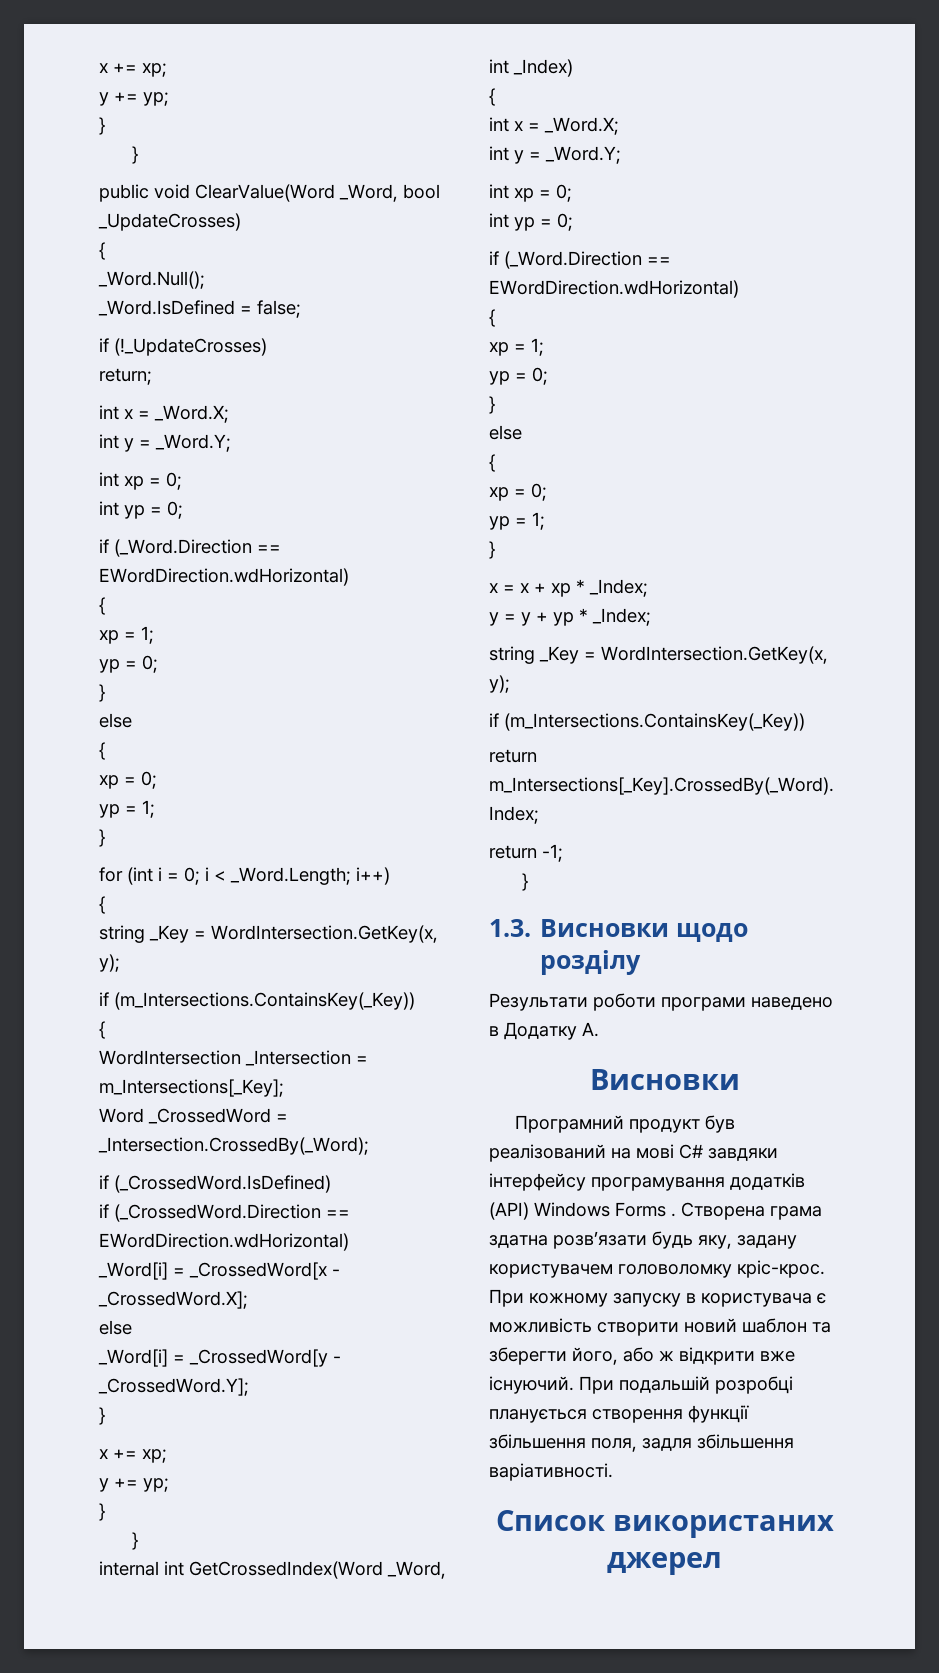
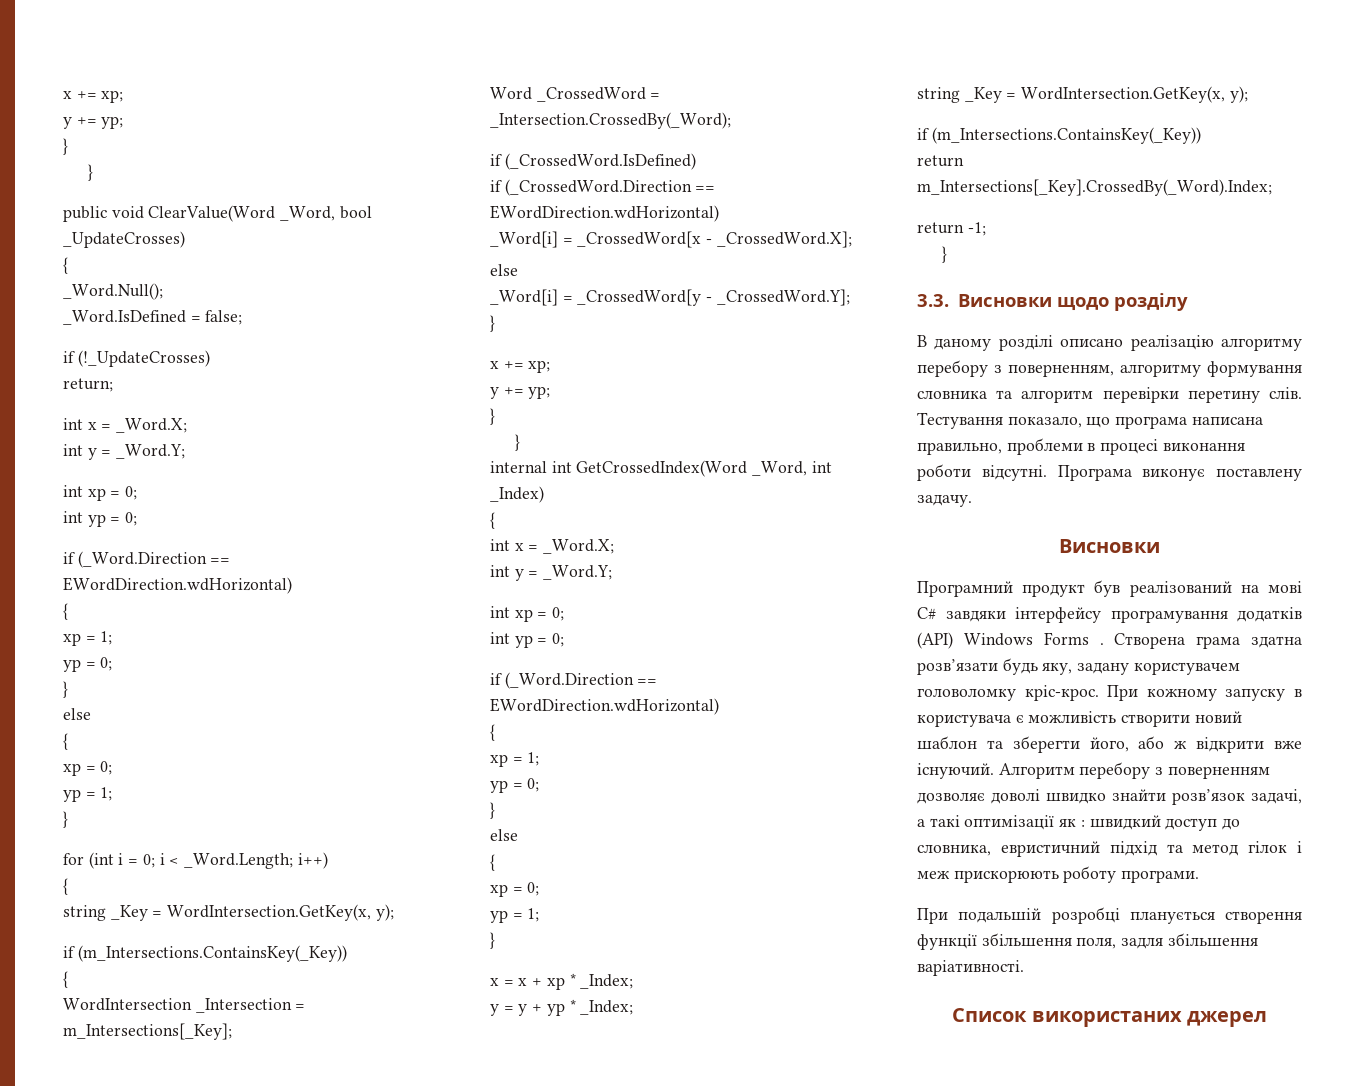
[489,919,531,937] 1.3. -> [917,294,949,307] 3.3.
[489,993,833,1011] [489,1022,599,1040] Результати роботи програми наведено в Додатку А. -> [917,335,1302,351] [917,360,1302,377] [917,387,1302,403] [917,412,1263,429] [917,438,1245,455] [917,464,1302,481] [917,494,972,507] В даному розділі описано реалізацію алгоритму перебору з поверненням, алгоритму формування словника та алгоритм перевірки перетину слів. Тестування показало, що програма написана правильно, проблеми в процесі виконання роботи відсутні. Програма виконує поставлену задачу.
(574, 1385) none -> [998,762,1270,779] [917,789,1302,805] [917,815,1241,831] [917,841,1302,857] [917,866,1200,883] Алгоритм перебору з поверненням дозволяє доволі швидко знайти розв’язок задачі, а такі оптимізації як : швидкий доступ до словника, евристичний підхід та метод гілок і меж прискорюють роботу програми. //

